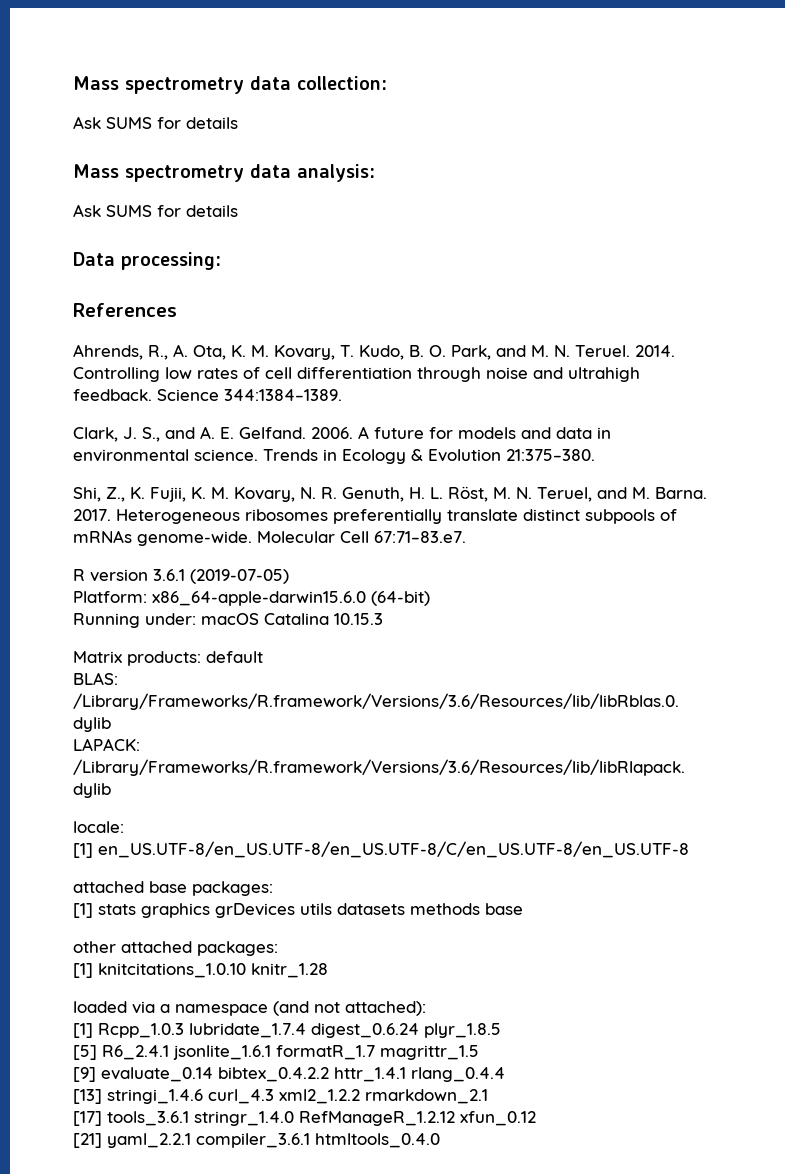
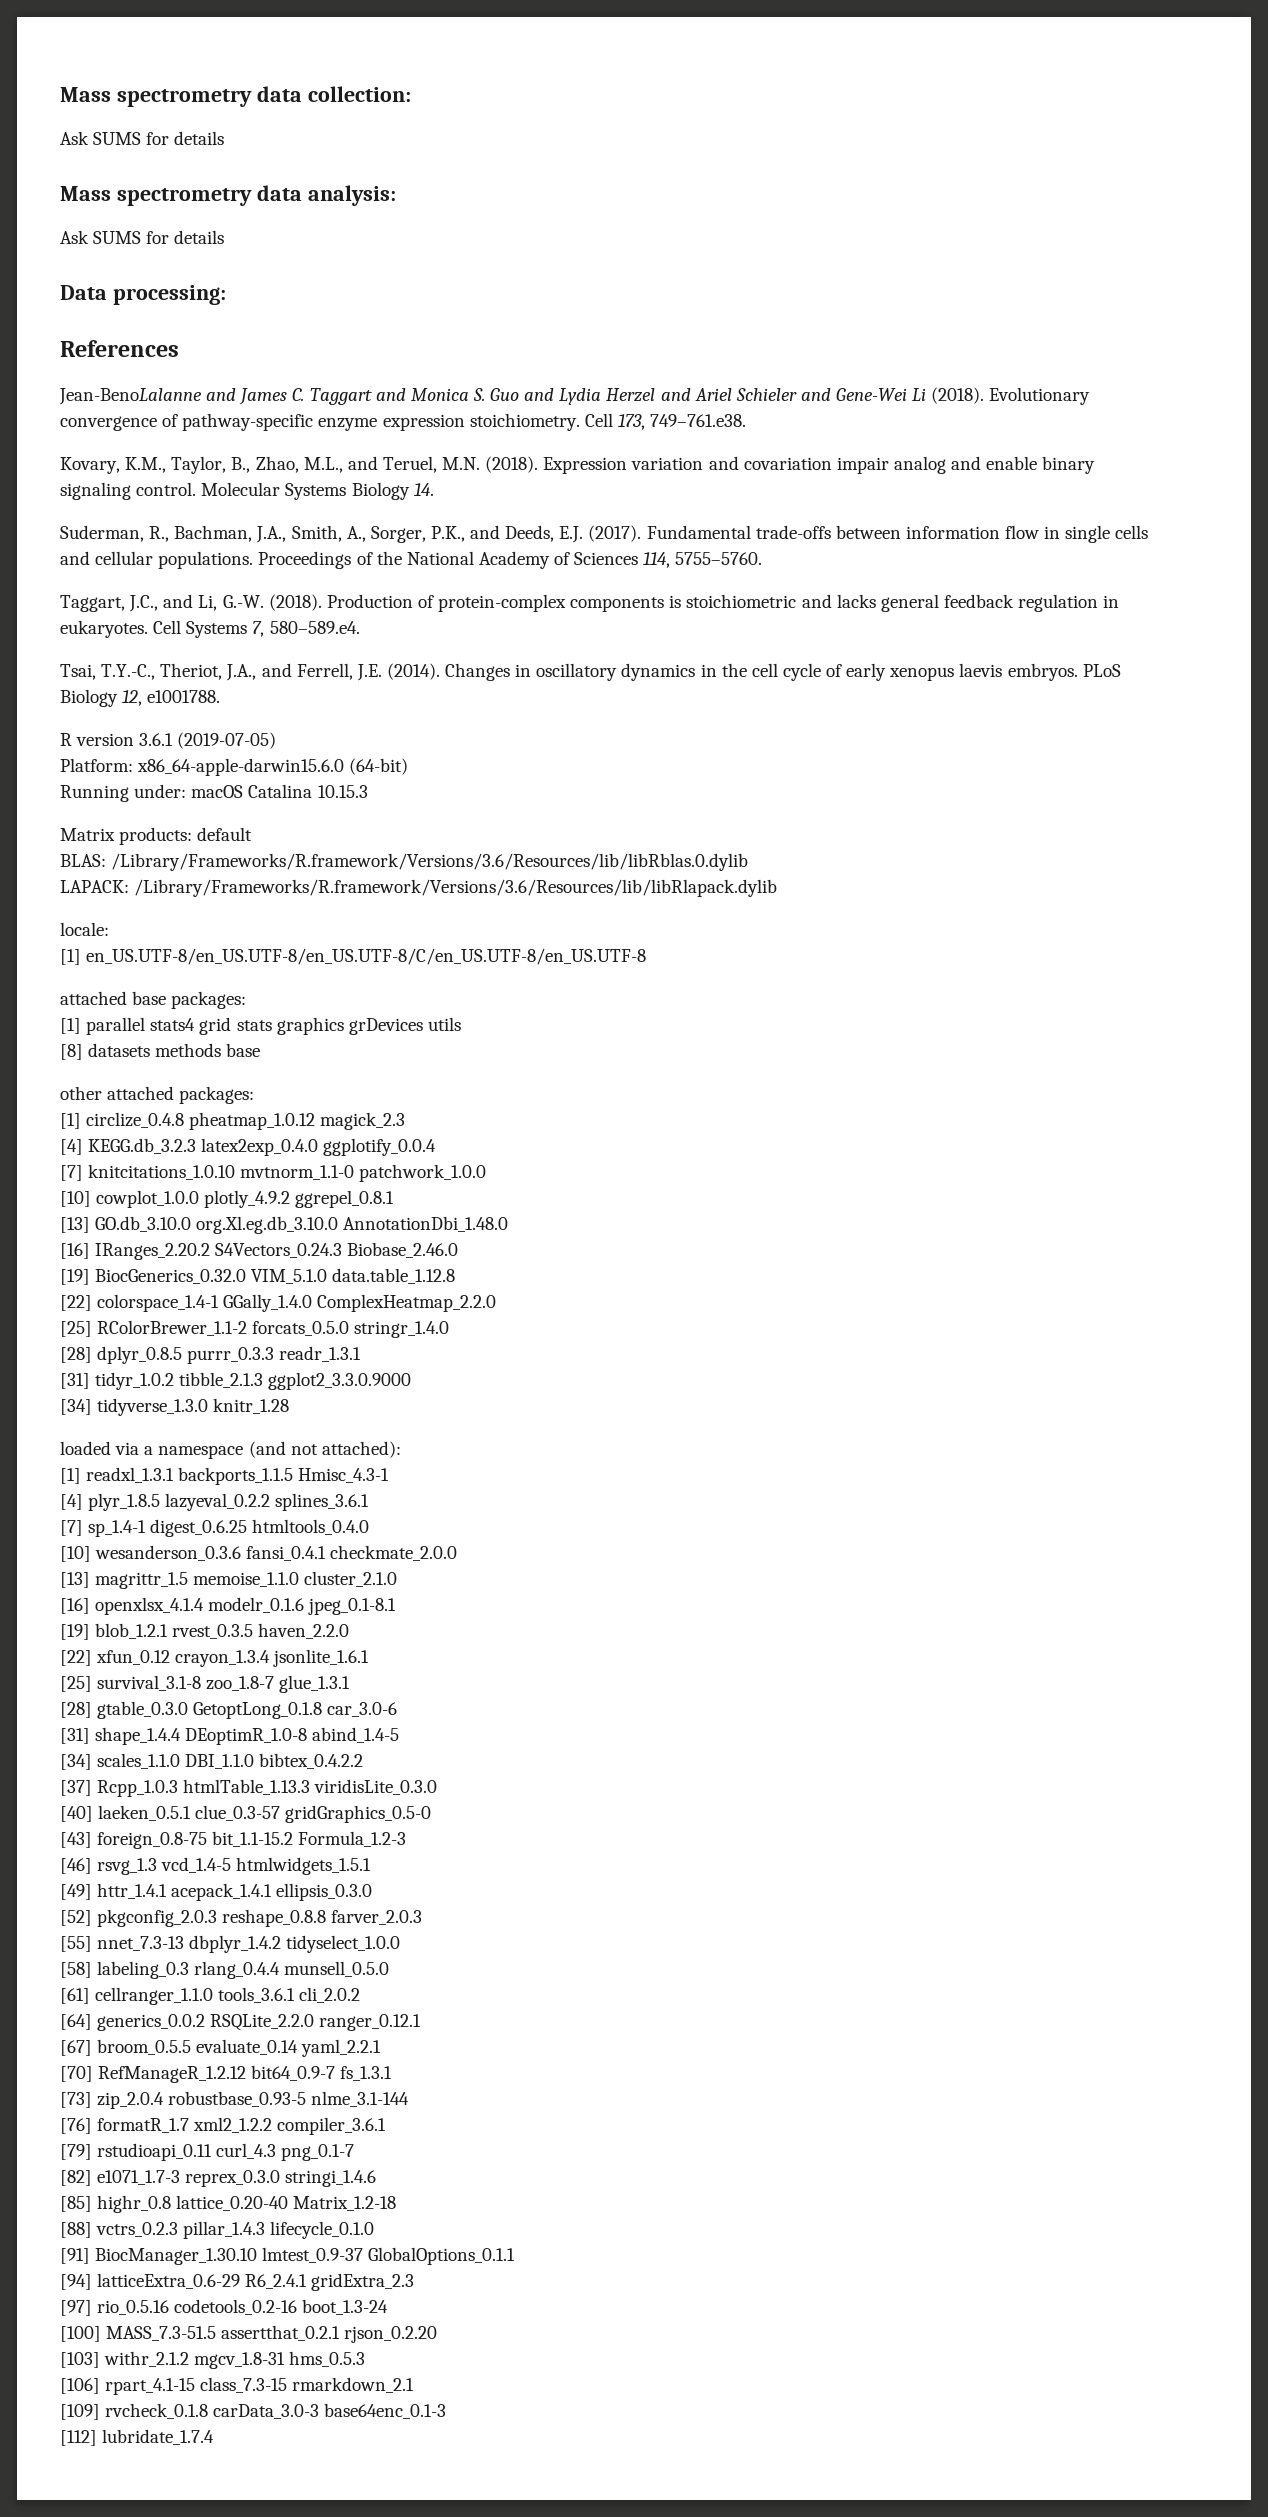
[73,344,675,360] [73,367,640,382] [73,389,342,401] [73,426,611,442] [73,449,595,464] [73,486,707,502] [73,509,677,524] [73,530,466,546] Ahrends, R., A. Ota, K. M. Kovary, T. Kudo, B. O. Park, and M. N. Teruel. 2014. Controlling low rates of cell differentiation through noise and ultrahigh feedback. Science 344:1384–1389. // Clark, J. S., and A. E. Gelfand. 2006. A future for models and data in environmental science. Trends in Ecology & Evolution 21:375–380. // Shi, Z., K. Fujii, K. M. Kovary, N. R. Genuth, H. L. Röst, M. N. Teruel, and M. Barna. 2017. Heterogeneous ribosomes preferentially translate distinct subpools of mRNAs genome-wide. Molecular Cell 67:71–83.e7. -> [59,387,1091,405] [60,413,747,431] [60,456,1096,474] [60,482,434,500] [60,525,1149,543] [60,551,763,569] [60,594,1120,612] [60,620,360,638] [60,663,1121,681] [60,689,221,707] Jean-BenoLalanne and James C. Taggart and Monica S. Guo and Lydia Herzel and Ariel Schieler and Gene-Wei Li (2018). Evolutionary convergence of pathway-specific enzyme expression stoichiometry. Cell 173, 749–761.e38. // Kovary, K.M., Taylor, B., Zhao, M.L., and Teruel, M.N. (2018). Expression variation and covariation impair analog and enable binary signaling control. Molecular Systems Biology 14. // Suderman, R., Bachman, J.A., Smith, A., Sorger, P.K., and Deeds, E.J. (2017). Fundamental trade-offs between information flow in single cells and cellular populations. Proceedings of the National Academy of Sciences 114, 5755–5760. // Taggart, J.C., and Li, G.-W. (2018). Production of protein-complex components is stoichiometric and lacks general feedback regulation in eukaryotes. Cell Systems 7, 580–589.e4. // Tsai, T.Y.-C., Theriot, J.A., and Ferrell, J.E. (2014). Changes in oscillatory dynamics in the cell cycle of early xenopus laevis embryos. PLoS Biology 12, e1001788.
(93, 910) none -> [86,1017,232,1035] parallel stats4 grid
(332, 909) none -> [60,1044,83,1060] // [8]
[98,963,246,978] knitcitations_1.0.10 -> [86,1112,406,1130] [60,1138,437,1156] [60,1164,487,1182] [60,1190,395,1208] [60,1216,509,1234] [60,1242,459,1260] [60,1268,456,1285] [60,1294,497,1312] [60,1320,450,1338] [60,1346,362,1364] [60,1372,412,1390] [60,1398,209,1416] circlize_0.4.8 pheatmap_1.0.12 magick_2.3 // [4] KEGG.db_3.2.3 latex2exp_0.4.0 ggplotify_0.0.4 // [7] knitcitations_1.0.10 mvtnorm_1.1-0 patchwork_1.0.0 // [10] cowplot_1.0.0 plotly_4.9.2 ggrepel_0.8.1 // [13] GO.db_3.10.0 org.Xl.eg.db_3.10.0 AnnotationDbi_1.48.0 // [16] IRanges_2.20.2 S4Vectors_0.24.3 Biobase_2.46.0 // [19] BiocGenerics_0.32.0 VIM_5.1.0 data.table_1.12.8 // [22] colorspace_1.4-1 GGally_1.4.0 ComplexHeatmap_2.2.0 // [25] RColorBrewer_1.1-2 forcats_0.5.0 stringr_1.4.0 // [28] dplyr_0.8.5 purrr_0.3.3 readr_1.3.1 // [31] tidyr_1.0.2 tibble_2.1.3 ggplot2_3.3.0.9000 // [34] tidyverse_1.3.0
[98,1023,501,1038] [73,1045,479,1060] [73,1067,505,1082] [73,1089,488,1104] [73,1111,536,1126] [73,1133,440,1148] Rcpp_1.0.3 lubridate_1.7.4 digest_0.6.24 plyr_1.8.5 // [5] R6_2.4.1 jsonlite_1.6.1 formatR_1.7 magrittr_1.5 // [9] evaluate_0.14 bibtex_0.4.2.2 httr_1.4.1 rlang_0.4.4 // [13] stringi_1.4.6 curl_4.3 xml2_1.2.2 rmarkdown_2.1 // [17] tools_3.6.1 stringr_1.4.0 RefManageR_1.2.12 xfun_0.12 // [21] yaml_2.2.1 compiler_3.6.1 htmltools_0.4.0 -> [86,1467,390,1485] [60,1493,370,1511] [60,1519,370,1537] [60,1545,458,1562] [60,1571,398,1589] [60,1597,397,1615] [60,1623,350,1640] [60,1649,370,1667] [60,1675,351,1693] [60,1701,398,1719] [60,1727,400,1745] [60,1753,364,1770] [60,1779,438,1797] [60,1805,432,1823] [60,1831,407,1849] [60,1857,372,1875] [60,1883,373,1901] [60,1909,423,1927] [60,1935,401,1953] [60,1961,390,1979] [60,1987,361,2005] [60,2014,422,2031] [60,2039,382,2057] [60,2065,393,2083] [60,2091,410,2109] [60,2117,387,2135] [60,2143,355,2161] [60,2170,377,2187] [60,2195,397,2213] [60,2221,375,2239] [60,2247,516,2265] [60,2273,415,2291] [60,2299,389,2316] [60,2325,438,2343] [60,2351,366,2369] [60,2377,415,2395] [60,2403,447,2420] [60,2429,215,2446] readxl_1.3.1 backports_1.1.5 Hmisc_4.3-1 // [4] plyr_1.8.5 lazyeval_0.2.2 splines_3.6.1 // [7] sp_1.4-1 digest_0.6.25 htmltools_0.4.0 // [10] wesanderson_0.3.6 fansi_0.4.1 checkmate_2.0.0 // [13] magrittr_1.5 memoise_1.1.0 cluster_2.1.0 // [16] openxlsx_4.1.4 modelr_0.1.6 jpeg_0.1-8.1 // [19] blob_1.2.1 rvest_0.3.5 haven_2.2.0 // [22] xfun_0.12 crayon_1.3.4 jsonlite_1.6.1 // [25] survival_3.1-8 zoo_1.8-7 glue_1.3.1 // [28] gtable_0.3.0 GetoptLong_0.1.8 car_3.0-6 // [31] shape_1.4.4 DEoptimR_1.0-8 abind_1.4-5 // [34] scales_1.1.0 DBI_1.1.0 bibtex_0.4.2.2 // [37] Rcpp_1.0.3 htmlTable_1.13.3 viridisLite_0.3.0 // [40] laeken_0.5.1 clue_0.3-57 gridGraphics_0.5-0 // [43] foreign_0.8-75 bit_1.1-15.2 Formula_1.2-3 // [46] rsvg_1.3 vcd_1.4-5 htmlwidgets_1.5.1 // [49] httr_1.4.1 acepack_1.4.1 ellipsis_0.3.0 // [52] pkgconfig_2.0.3 reshape_0.8.8 farver_2.0.3 // [55] nnet_7.3-13 dbplyr_1.4.2 tidyselect_1.0.0 // [58] labeling_0.3 rlang_0.4.4 munsell_0.5.0 // [61] cellranger_1.1.0 tools_3.6.1 cli_2.0.2 // [64] generics_0.0.2 RSQLite_2.2.0 ranger_0.12.1 // [67] broom_0.5.5 evaluate_0.14 yaml_2.2.1 // [70] RefManageR_1.2.12 bit64_0.9-7 fs_1.3.1 // [73] zip_2.0.4 robustbase_0.93-5 nlme_3.1-144 // [76] formatR_1.7 xml2_1.2.2 compiler_3.6.1 // [79] rstudioapi_0.11 curl_4.3 png_0.1-7 // [82] e1071_1.7-3 reprex_0.3.0 stringi_1.4.6 // [85] highr_0.8 lattice_0.20-40 Matrix_1.2-18 // [88] vctrs_0.2.3 pillar_1.4.3 lifecycle_0.1.0 // [91] BiocManager_1.30.10 lmtest_0.9-37 GlobalOptions_0.1.1 // [94] latticeExtra_0.6-29 R6_2.4.1 gridExtra_2.3 // [97] rio_0.5.16 codetools_0.2-16 boot_1.3-24 // [100] MASS_7.3-51.5 assertthat_0.2.1 rjson_0.2.20 // [103] withr_2.1.2 mgcv_1.8-31 hms_0.5.3 // [106] rpart_4.1-15 class_7.3-15 rmarkdown_2.1 // [109] rvcheck_0.1.8 carData_3.0-3 base64enc_0.1-3 // [112] lubridate_1.7.4

